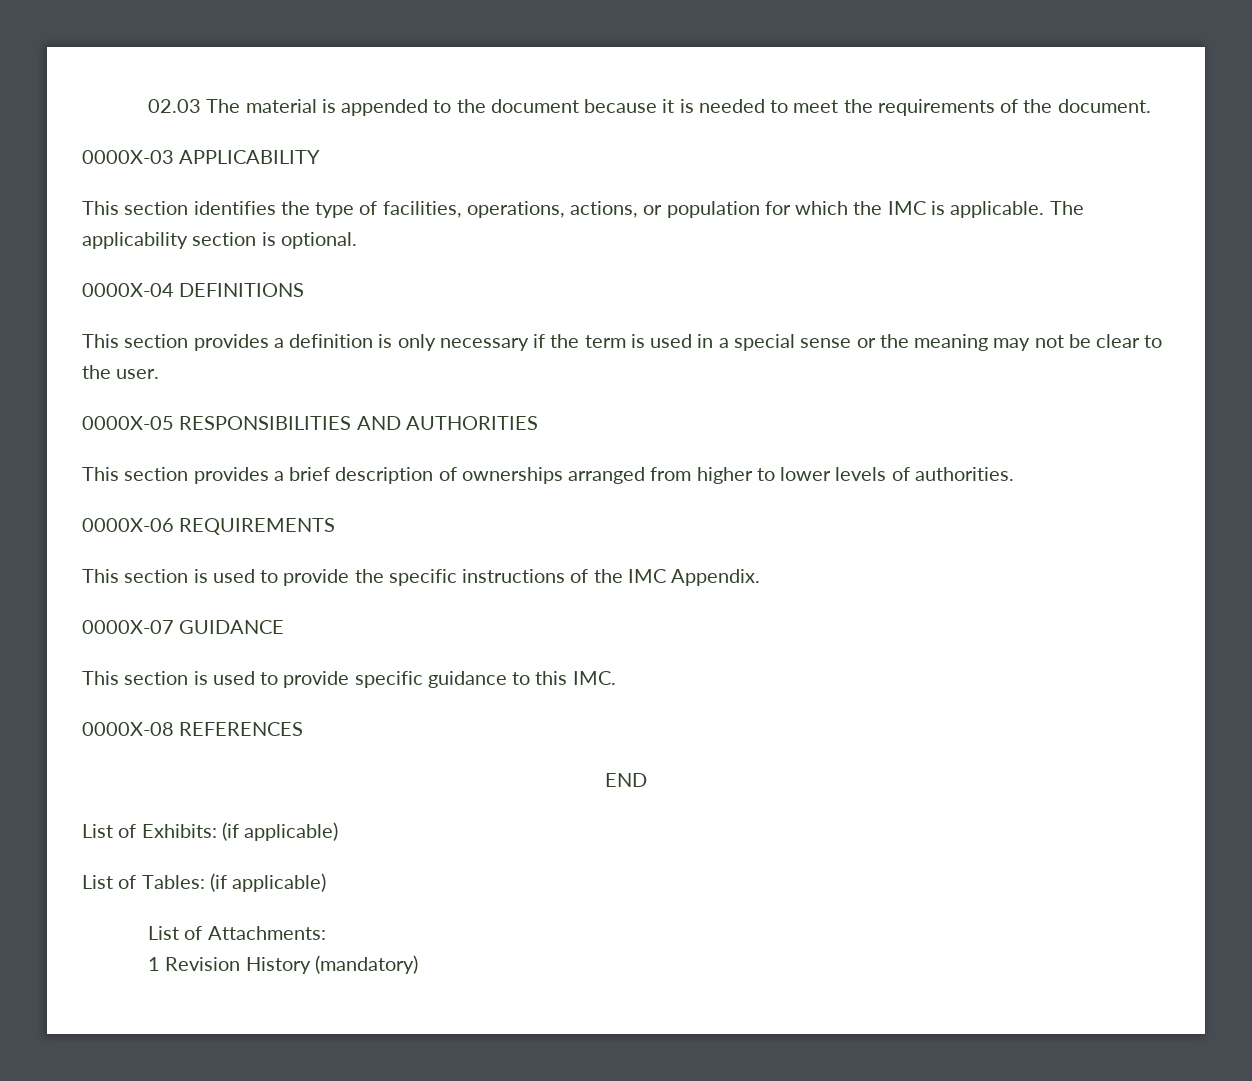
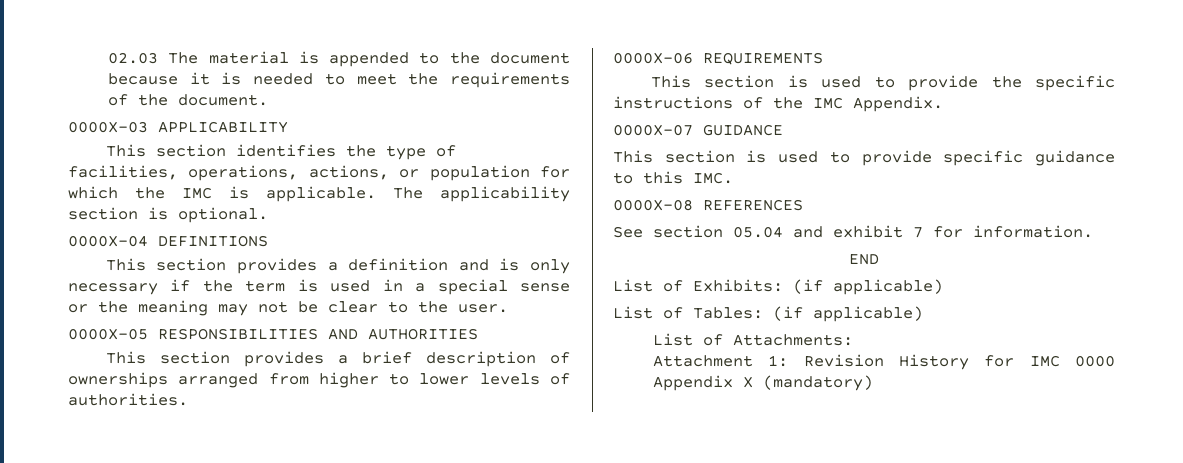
(374, 341) none -> [458,259,489,271] and
(304, 729) none -> [613,225,1093,238] // See section 05.04 and exhibit 7 for information.
[147,957,311,974] 1 Revision History -> [652,354,1115,370] [652,375,753,391] Attachment 1: Revision History for IMC 0000 Appendix X

